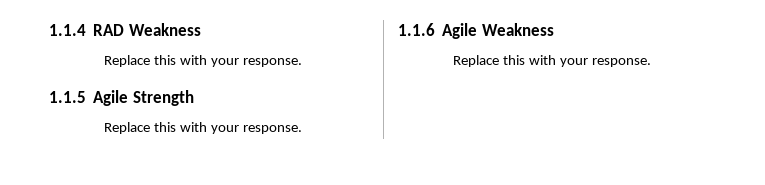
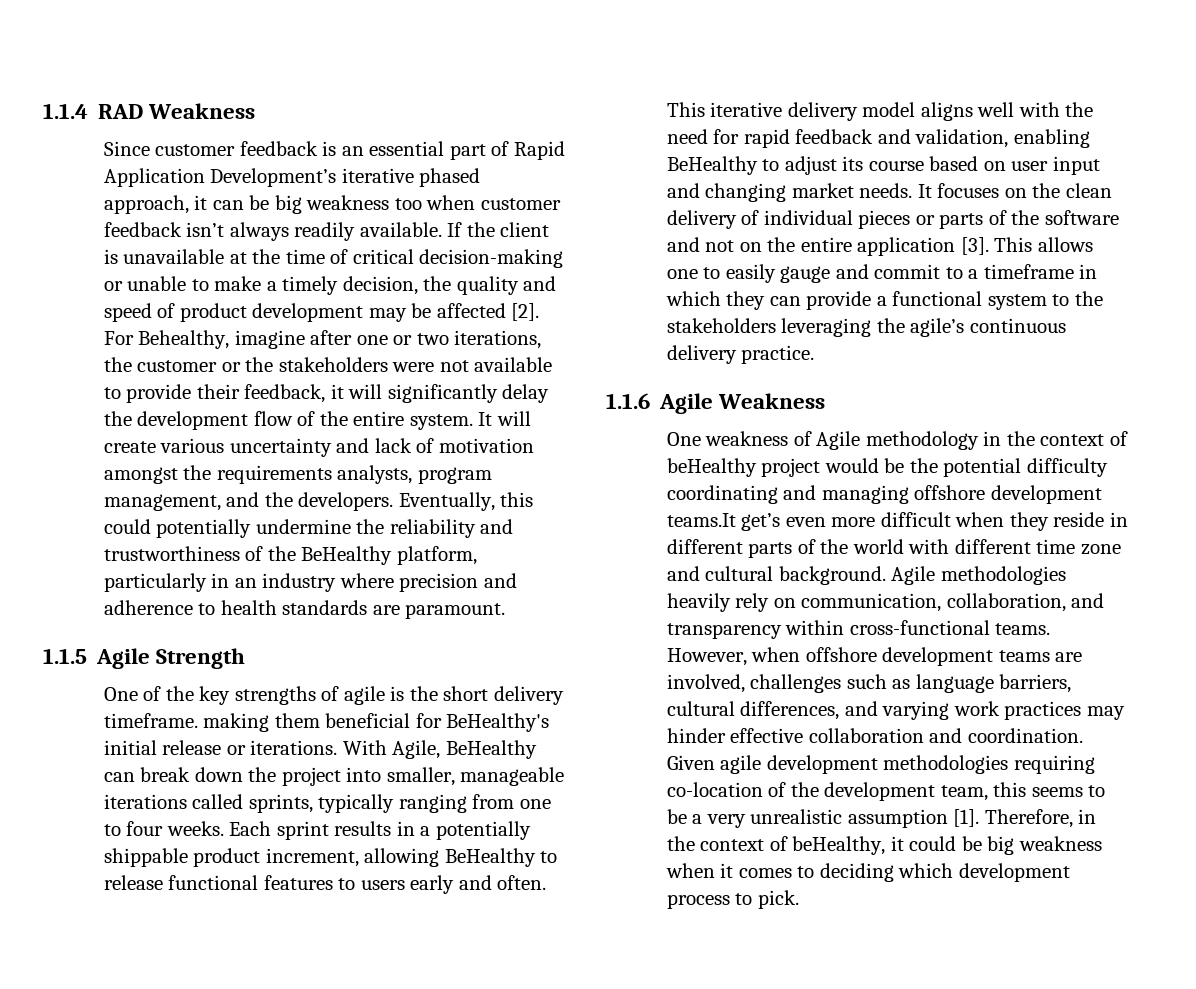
[104,55,302,67] [49,90,194,106] [104,122,302,134] [398,23,554,39] [453,55,651,67] Replace this with your response. // 1.1.5 Agile Strength // Replace this with your response. // 1.1.6 Agile Weakness // Replace this with your response. -> [103,141,565,160] [103,168,481,187] [103,195,561,214] [103,222,550,241] [103,249,564,268] [103,276,557,295] [103,303,540,322] [103,330,542,349] [103,357,553,372] [103,384,550,403] [103,411,531,430] [103,438,534,457] [103,465,492,484] [103,492,534,511] [103,519,514,538] [103,546,477,565] [103,573,517,592] [103,600,506,619] [43,648,246,669] [103,686,564,705] [103,713,550,732] [103,740,537,759] [103,767,565,786] [103,794,551,813] [103,821,531,840] [103,848,558,867] [103,875,547,894] [666,102,1094,121] [666,129,1090,148] [666,156,1100,175] [666,183,1112,202] [666,210,1119,229] [666,237,1093,256] [666,264,1098,283] [665,291,1103,310] [666,318,1066,337] [666,345,815,364] [606,393,826,414] [666,431,1128,450] [666,458,1108,477] [666,485,1102,504] [666,512,1128,531] [666,539,1121,558] [666,566,1066,585] [666,593,1105,612] [666,620,1051,639] [666,647,1083,666] [666,674,1072,693] [666,701,1125,720] [666,728,1083,743] [666,755,1095,774] [666,782,1106,801] [666,809,1097,828] [666,836,1102,855] [665,863,1070,882] [666,890,799,909] Since customer feedback is an essential part of Rapid Application Development’s iterative phased approach, it can be big weakness too when customer feedback isn’t always readily available. If the client is unavailable at the time of critical decision-making or unable to make a timely decision, the quality and speed of product development may be affected [2]. For Behealthy, imagine after one or two iterations, the customer or the stakeholders were not available to provide their feedback, it will significantly delay the development flow of the entire system. It will create various uncertainty and lack of motivation amongst the requirements analysts, program management, and the developers. Eventually, this could potentially undermine the reliability and trustworthiness of the BeHealthy platform, particularly in an industry where precision and adherence to health standards are paramount. // 1.1.5 Agile Strength // One of the key strengths of agile is the short delivery timeframe. making them beneficial for BeHealthy's initial release or iterations. With Agile, BeHealthy can break down the project into smaller, manageable iterations called sprints, typically ranging from one to four weeks. Each sprint results in a potentially shippable product increment, allowing BeHealthy to release functional features to users early and often. This iterative delivery model aligns well with the need for rapid feedback and validation, enabling BeHealthy to adjust its course based on user input and changing market needs. It focuses on the clean delivery of individual pieces or parts of the software and not on the entire application [3]. This allows one to easily gauge and commit to a timeframe in which they can provide a functional system to the stakeholders leveraging the agile’s continuous delivery practice. // 1.1.6 Agile Weakness // One weakness of Agile methodology in the context of beHealthy project would be the potential difficulty coordinating and managing offshore development teams.It get’s even more difficult when they reside in different parts of the world with different time zone and cultural background. Agile methodologies heavily rely on communication, collaboration, and transparency within cross-functional teams. However, when offshore development teams are involved, challenges such as language barriers, cultural differences, and varying work practices may hinder effective collaboration and coordination. Given agile development methodologies requiring co-location of the development team, this seems to be a very unrealistic assumption [1]. Therefore, in the context of beHealthy, it could be big weakness when it comes to deciding which development process to pick.

